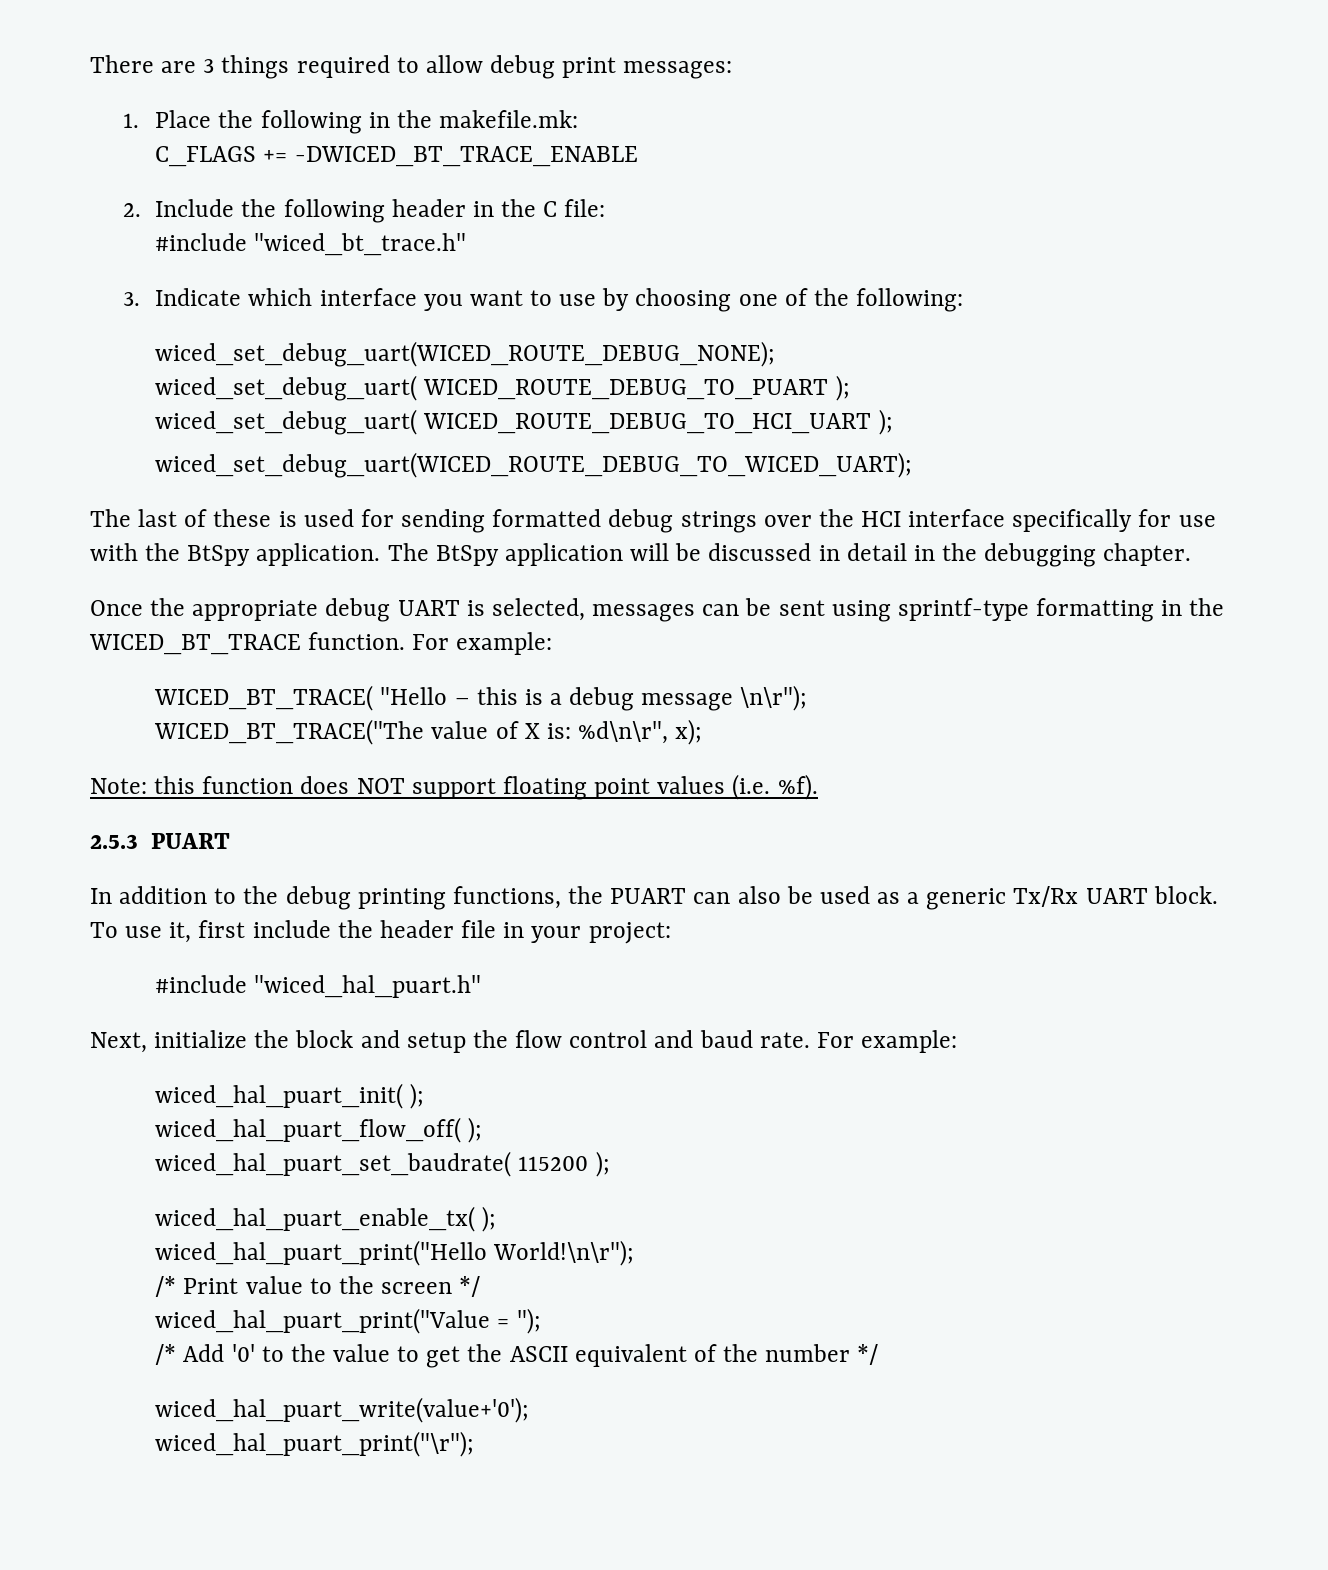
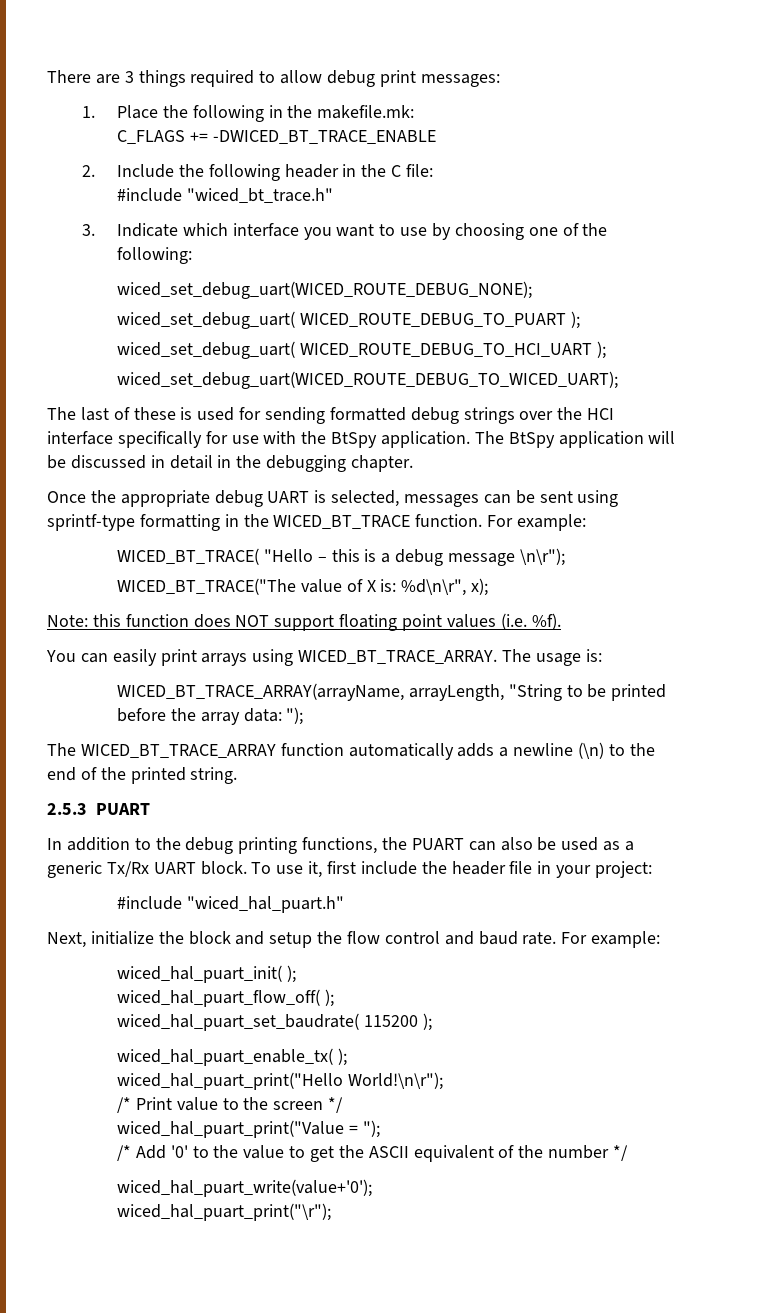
(818, 787) none -> [46,649,602,666] [116,683,667,701] [116,707,304,725] [47,742,655,760] [47,767,238,784] // You can easily print arrays using WICED_BT_TRACE_ARRAY. The usage is: // WICED_BT_TRACE_ARRAY(arrayName, arrayLength, "String to be printed before the array data: "); // The WICED_BT_TRACE_ARRAY function automatically adds a newline (\n) to the end of the printed string.

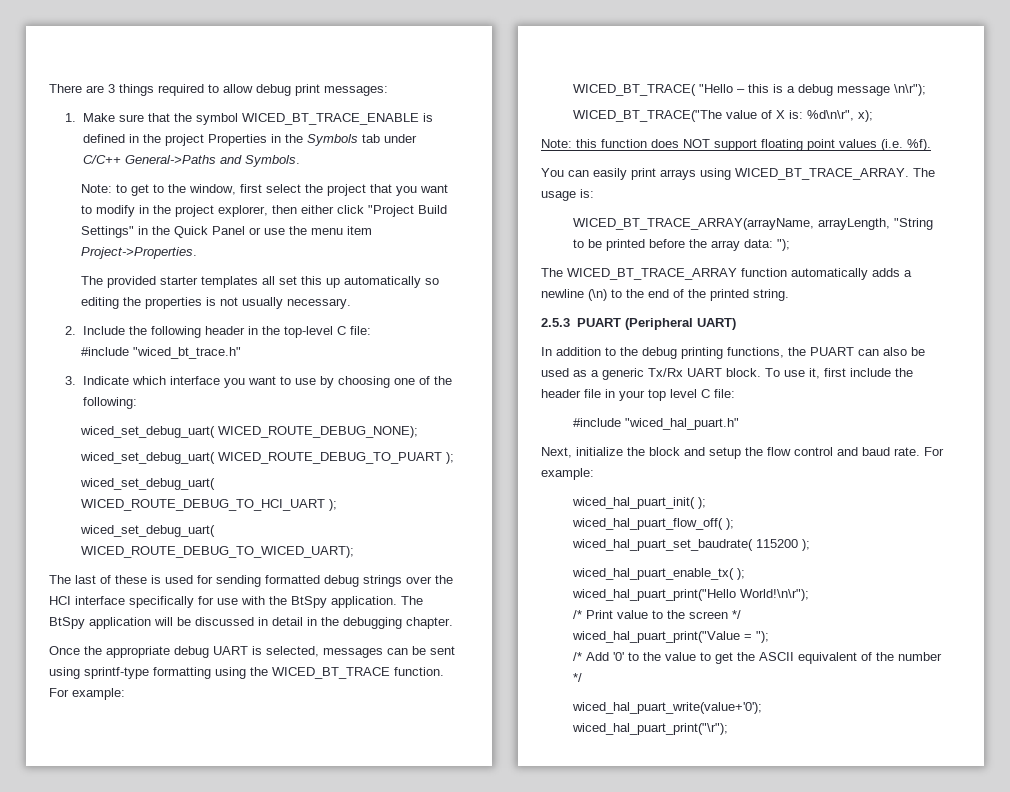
[116,105,415,122] [116,130,436,144] Place the following in the makefile.mk: // C_FLAGS += -DWICED_BT_TRACE_ENABLE -> [82,113,433,125] [82,134,417,146] [82,155,300,167] [81,184,449,196] [81,205,448,217] [81,226,373,238] [81,247,198,259] [81,276,440,288] [81,297,352,309] Make sure that the symbol WICED_BT_TRACE_ENABLE is defined in the project Properties in the Symbols tab under C/C++ General->Paths and Symbols. // Note: to get to the window, first select the project that you want to modify in the project explorer, then either click "Project Build Settings" in the Quick Panel or use the menu item Project->Properties. // The provided starter templates all set this up automatically so editing the properties is not usually necessary.
(387, 170) none -> [283,326,333,338] top-level
[116,281,532,299] wiced_set_debug_uart(WICED_ROUTE_DEBUG_NONE); -> [80,426,419,438] wiced_set_debug_uart( WICED_ROUTE_DEBUG_NONE);
[116,371,618,389] wiced_set_debug_uart(WICED_ROUTE_DEBUG_TO_WICED_UART); -> [80,525,216,537] [81,546,355,558] wiced_set_debug_uart( WICED_ROUTE_DEBUG_TO_WICED_UART);
[224,514,239,527] in -> [215,667,246,679] using
(150, 809) none -> [624,318,736,330] (Peripheral UART)
[595,861,653,878] project: -> [648,389,735,401] top level C file:

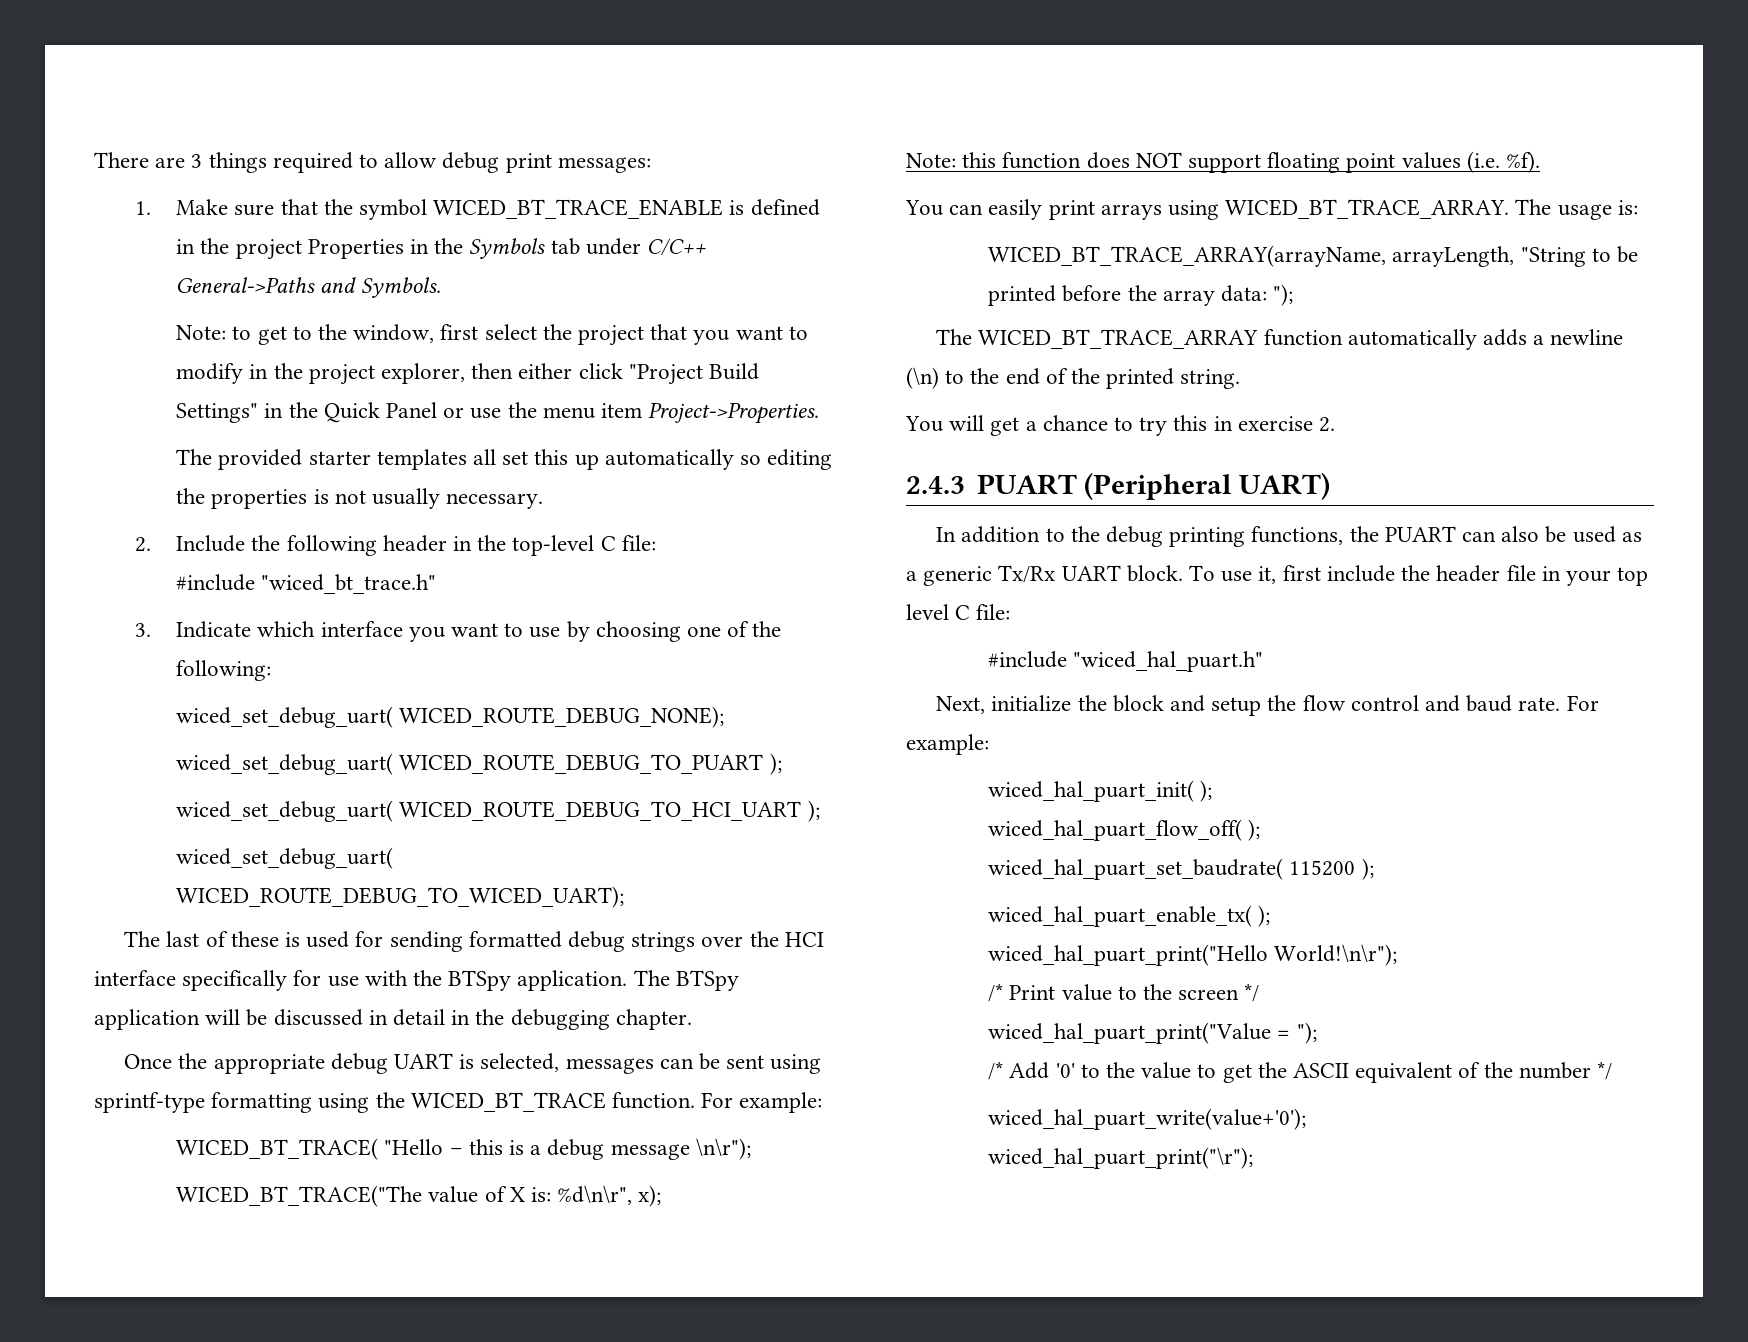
[291,596,327,608] BtSpy -> [448,970,512,991] BTSpy
[49,617,85,629] BtSpy -> [675,970,739,991] BTSpy
[541,318,570,327] 2.5.3 -> [905,415,1336,436] [906,476,965,494] You will get a chance to try this in exercise 2. // 2.4.3

